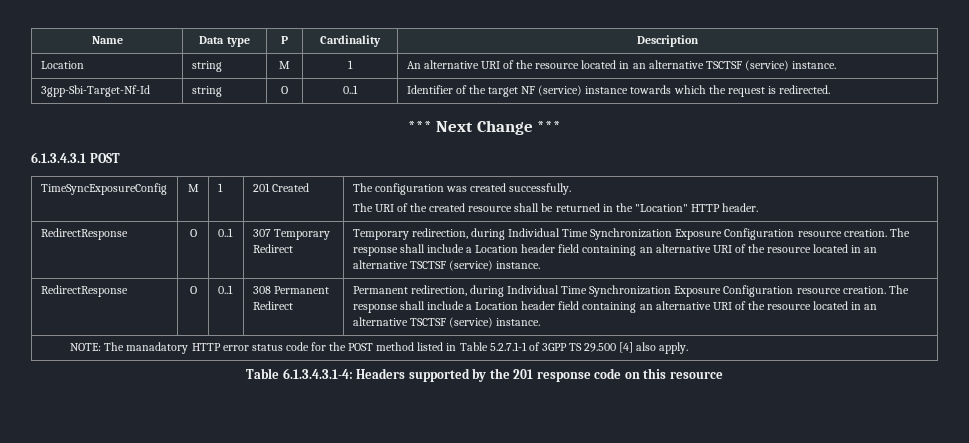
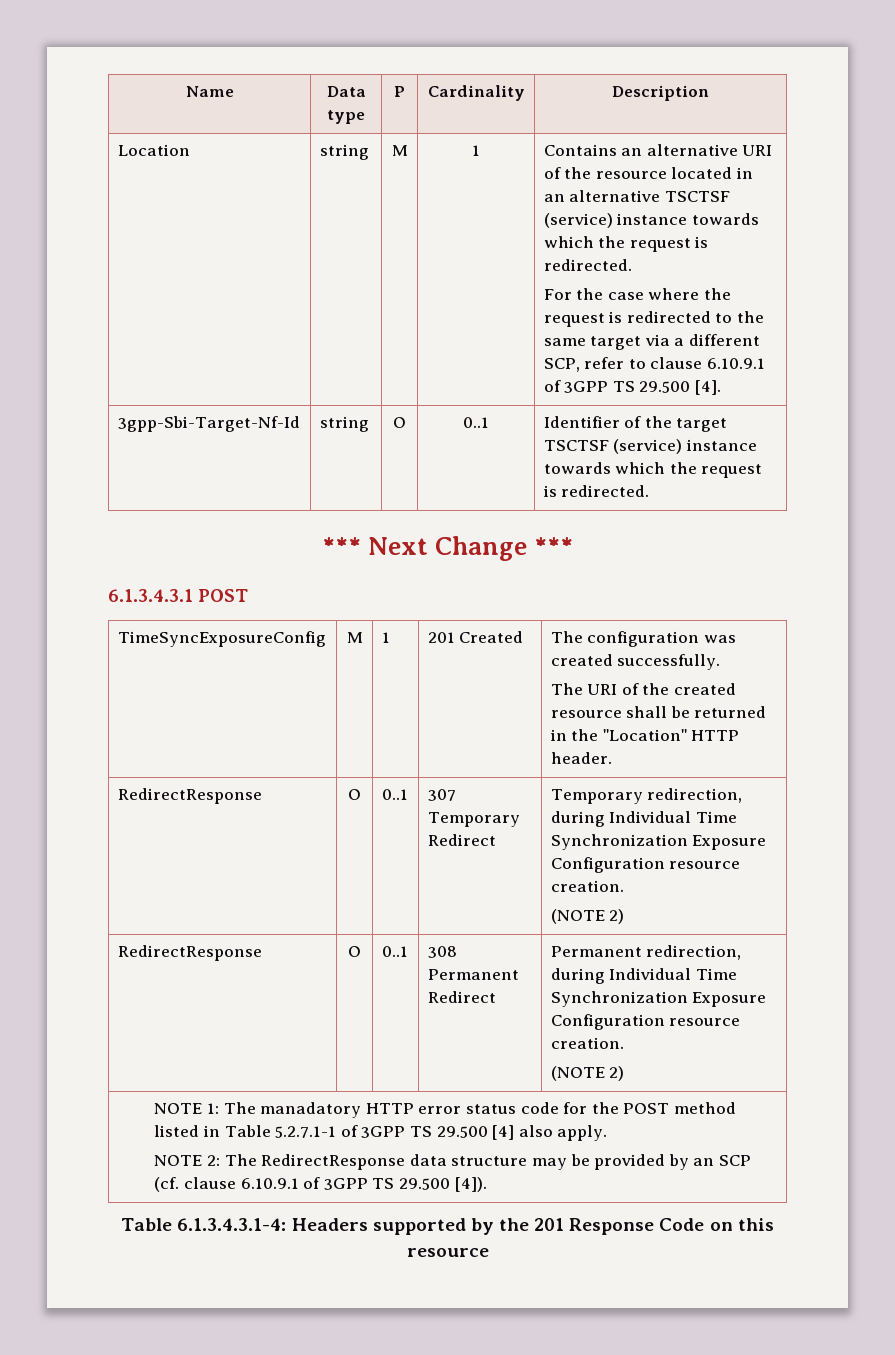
[406,61,421,69] An -> [543,144,643,156] Contains an
[791,61,836,69] instance. -> [616,213,759,225] [543,236,709,252] [543,259,632,271] [543,288,731,300] [543,311,764,327] [543,334,760,350] [543,357,765,372] [543,380,721,395] instance towards which the request is redirected. // For the case where the request is redirected to the same target via a different SCP, refer to clause 6.10.9.1 of 3GPP TS 29.500 [4].
[521,86,536,94] NF -> [543,440,609,451] TSCTSF
[889,228,910,237] [352,244,878,256] [352,260,540,271] The response shall include a Location header field containing an alternative URI of the resource located in an alternative TSCTSF (service) instance. -> [550,909,625,924] // (NOTE 2)
[888,285,909,294] [352,301,878,313] [352,317,540,328] [70,343,102,351] The response shall include a Location header field containing an alternative URI of the resource located in an alternative TSCTSF (service) instance. // NOTE: -> [550,1066,625,1081] [154,1103,220,1114] // (NOTE 2) // NOTE 1:
(689, 348) none -> [154,1154,751,1170] [154,1177,487,1192] // NOTE 2: The RedirectResponse data structure may be provided by an SCP (cf. clause 6.10.9.1 of 3GPP TS 29.500 [4]).
[536,368,622,382] response code -> [569,1218,705,1235] Response Code

